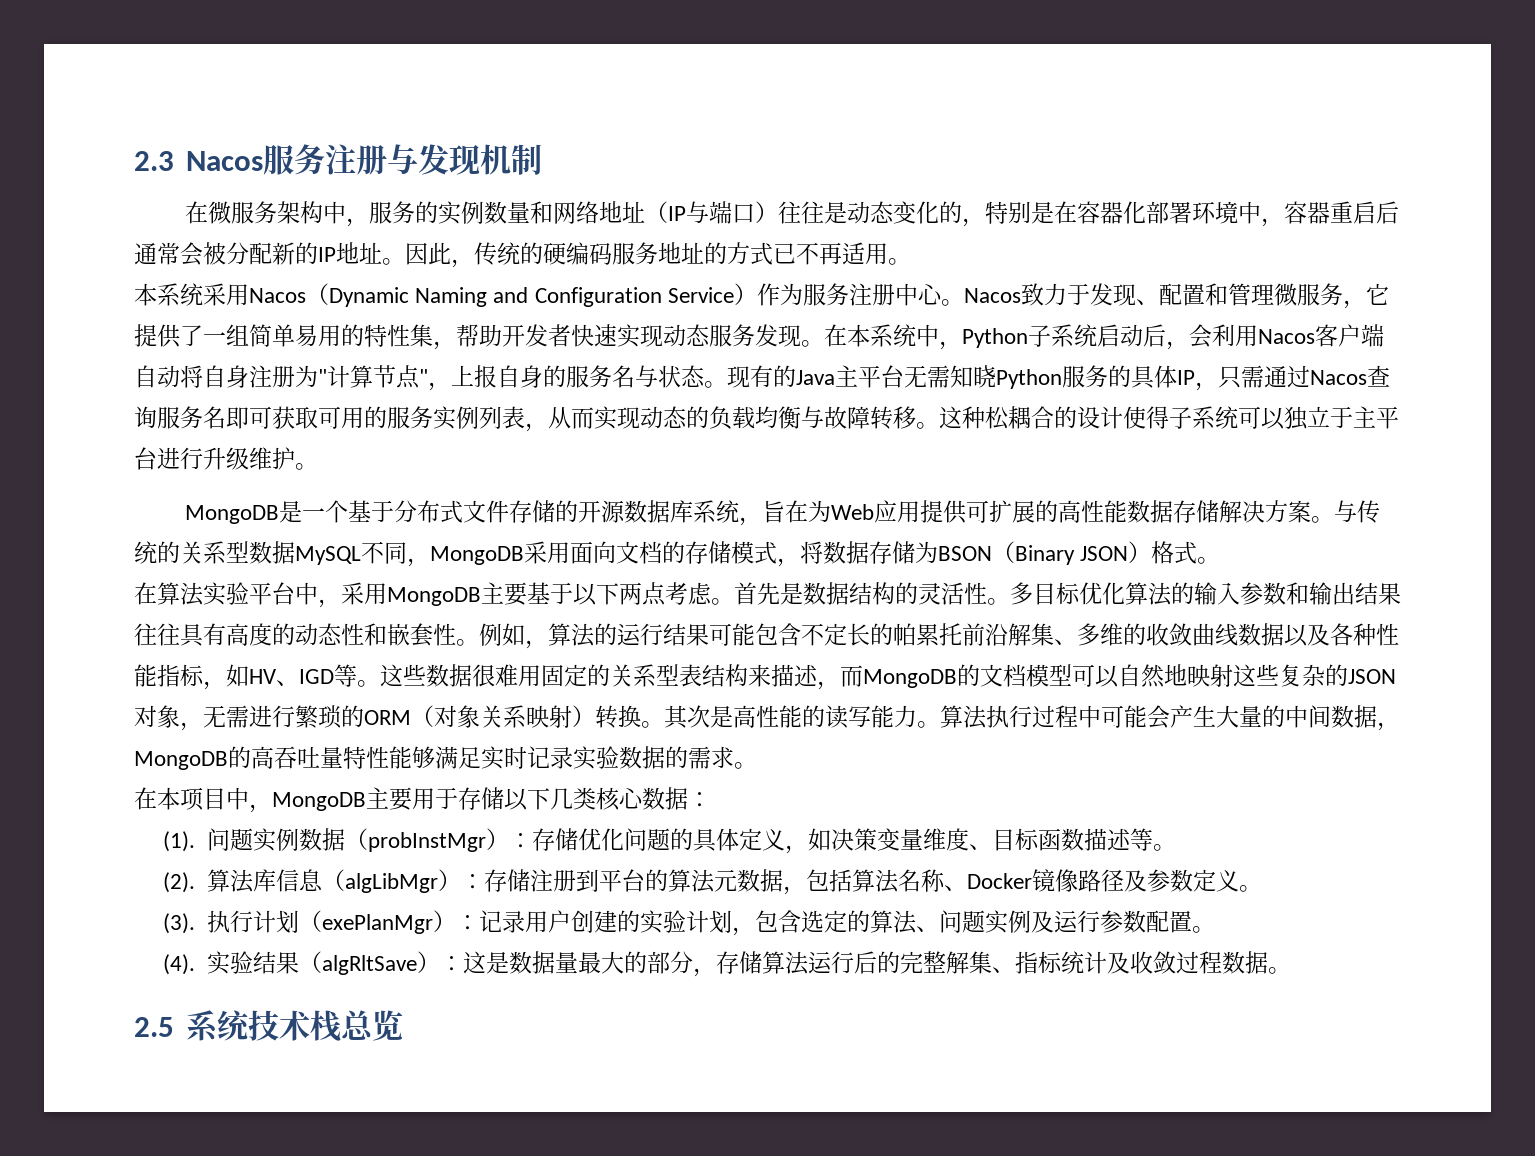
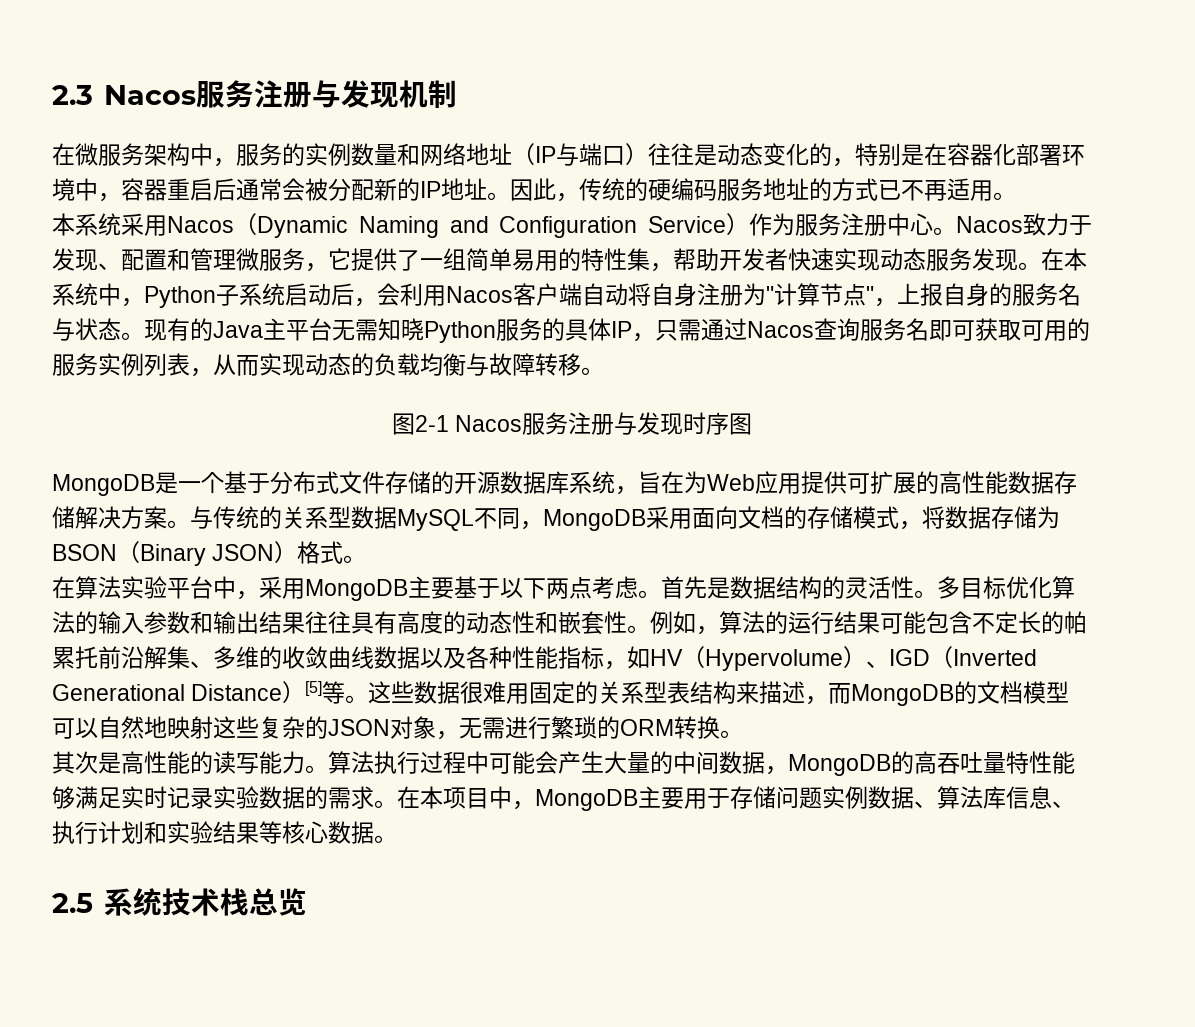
[939,406,1399,430] [134,447,318,470] 这种松耦合的设计使得子系统可以独立于主平台进行升级维护。 -> [391,412,753,435] // 图2-1 Nacos服务注册与发现时序图
[276,669,334,686] 、IGD -> [682,646,1037,671] [52,681,323,703] （Hypervolume）、IGD（Inverted Generational Distance）[5]
[411,705,595,728] （对象关系映射） -> (674, 727) none
(664, 724) none -> (743, 734) //
(757, 765) // -> (397, 804) none
[504,787,711,811] [163,828,1176,854] [163,869,1262,895] [163,910,1215,936] [163,951,1222,977] 以下几类核心数据： // (1).问题实例数据（probInstMgr）：存储优化问题的具体定义，如决策变量维度、目标函数描述等。 // (2).算法库信息（algLibMgr）：存储注册到平台的算法元数据，包括算法名称、Docker镜像路径及参数定义。 // (3).执行计划（exePlanMgr）：记录用户创建的实验计划，包含选定的算法、问题实例及运行参数配置。 // (4).实验结果（algRltSave）：这是数据量最大的部分，存储算法运行后的完整解集、指标统计及收敛过程 -> [776,786,1075,809] [52,821,328,844] 问题实例数据、算法库信息、执行计划和实验结果等核心

